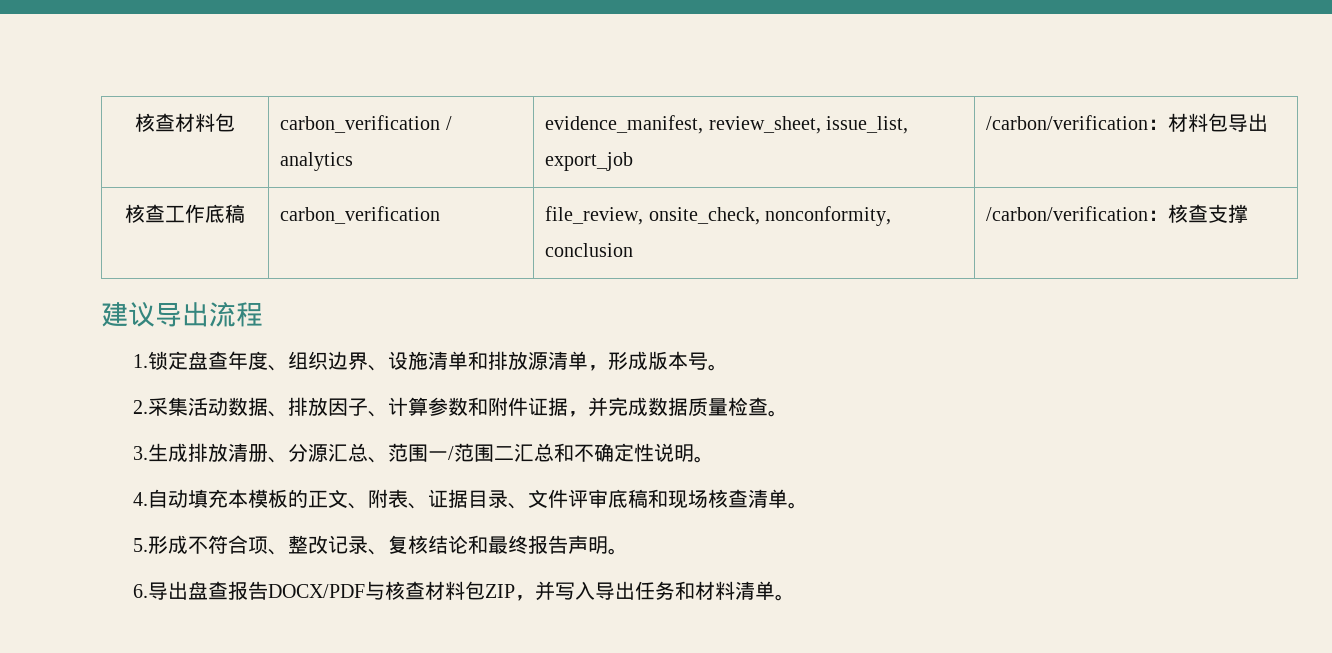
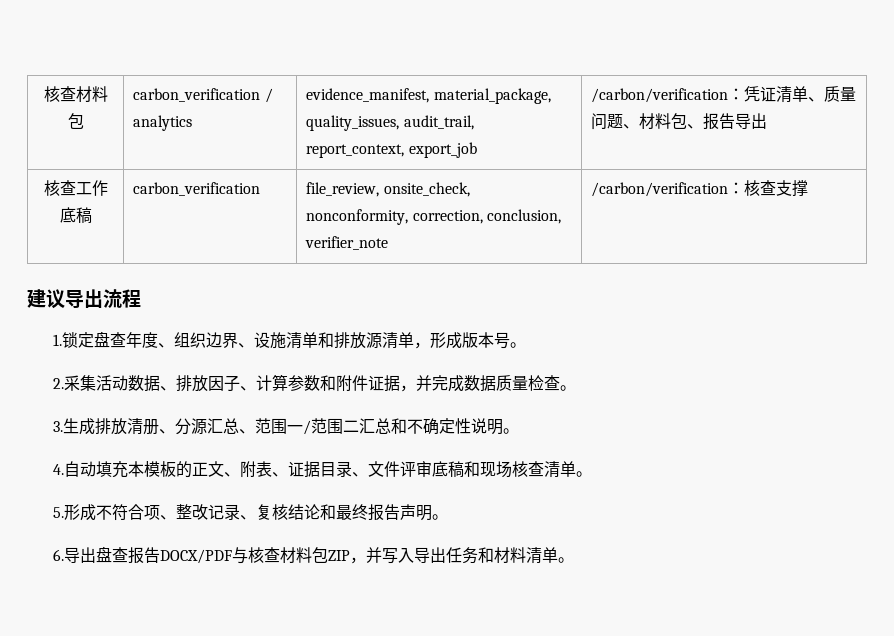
[708,116,909,134] review_sheet, issue_list, -> [433,88,551,104] [306,115,474,131] [306,144,405,158] material_package, quality_issues, audit_trail, report_context,
[1168,113,1229,132] 材料包 -> [744,86,857,103] [591,113,736,130] 凭证清单、质量问题、材料包、报告
[545,243,634,257] conclusion -> [412,209,562,224] [305,236,389,250] correction, conclusion, verifier_note

